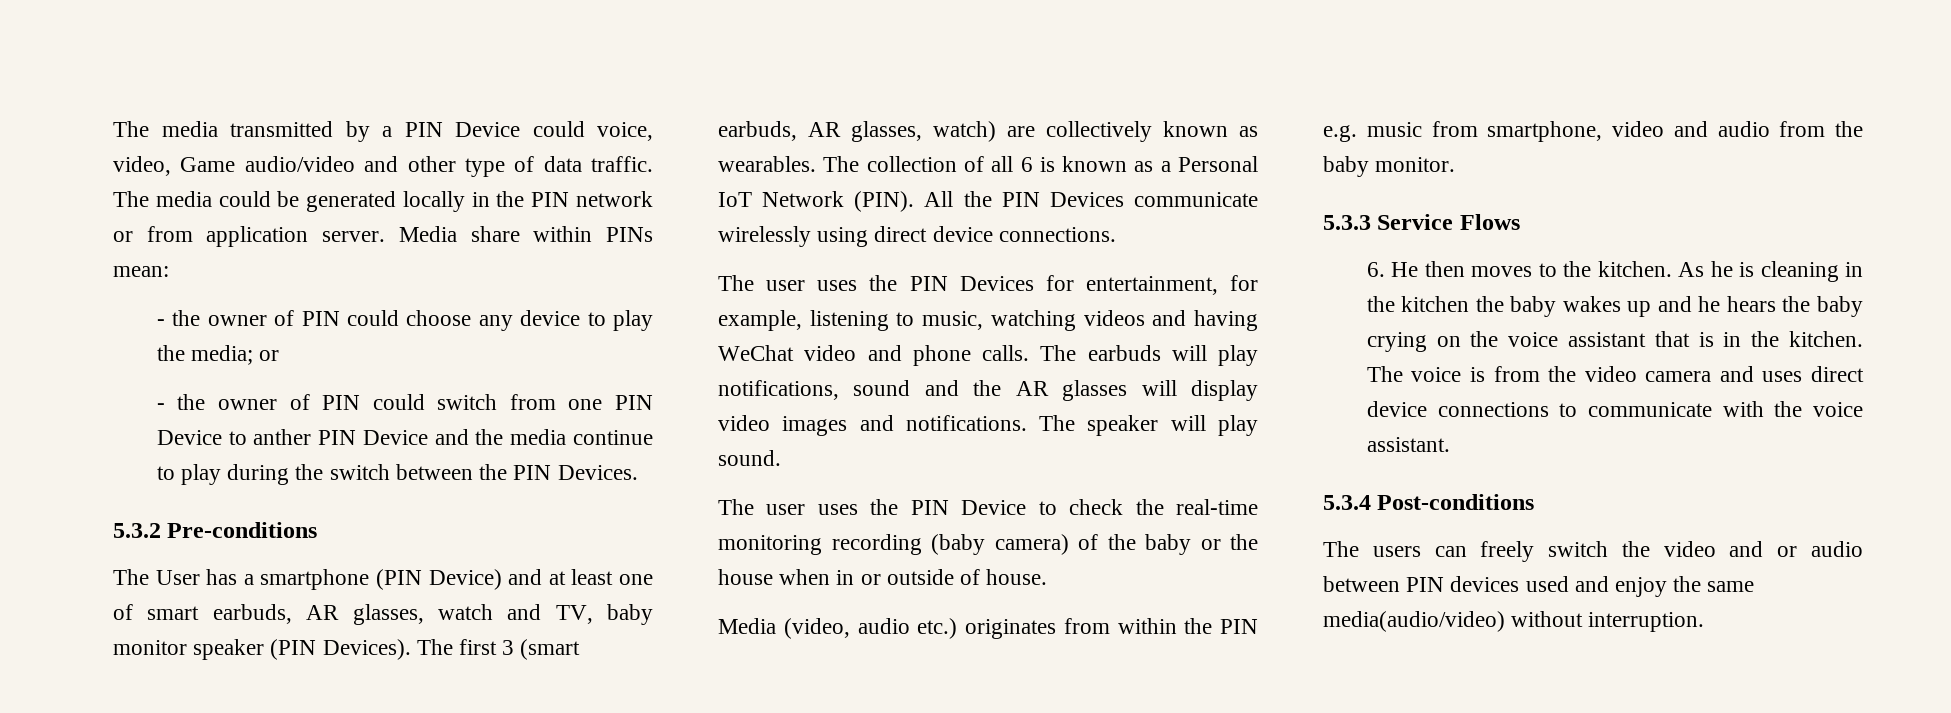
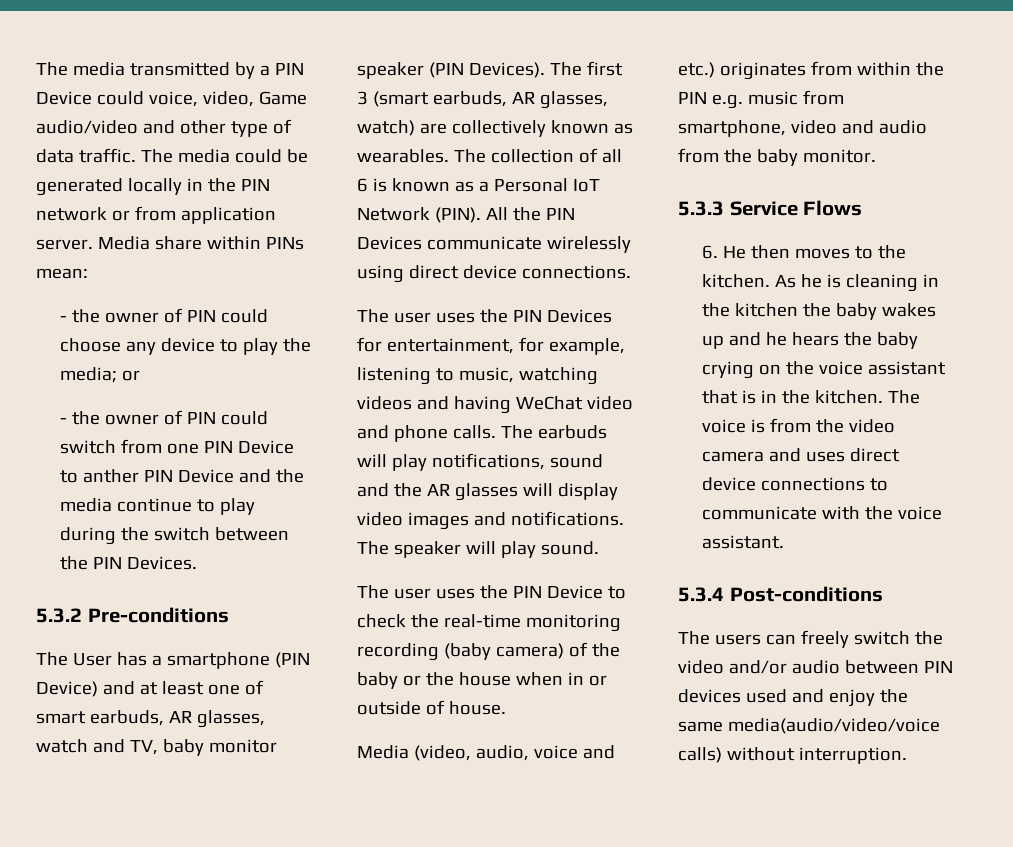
[857,618,910,634] audio -> [475,745,615,761] audio, voice and
[1729,541,1798,557] and or -> [728,660,787,674] and/or
[1323,611,1505,632] media(audio/video) -> [727,718,940,734] [678,747,722,763] media(audio/video/voice calls)

